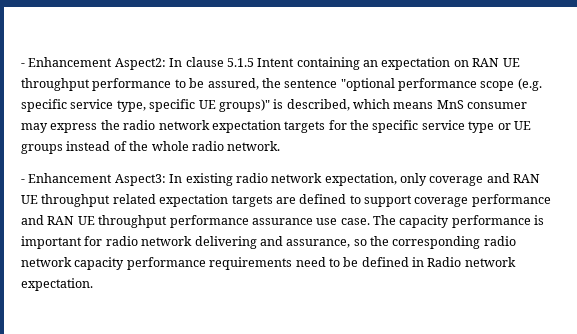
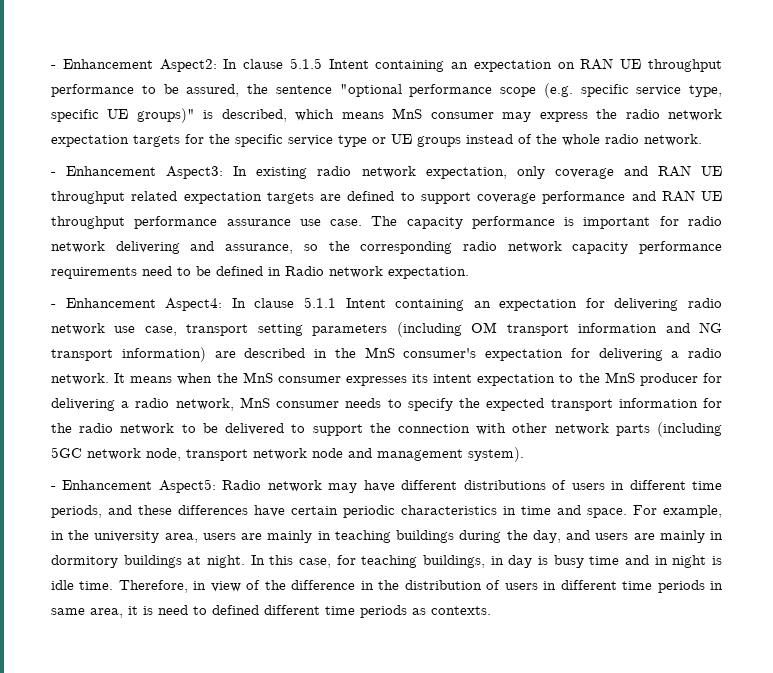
(93, 284) none -> [51,297,723,311] [51,322,722,337] [51,347,722,362] [51,372,722,386] [51,397,722,411] [51,422,722,437] [51,447,524,462] [51,479,722,493] [51,505,722,518] [51,530,724,543] [51,555,722,568] [51,580,724,593] [51,605,491,618] // - Enhancement Aspect4: In clause 5.1.1 Intent containing an expectation for delivering radio network use case, transport setting parameters (including OM transport information and NG transport information) are described in the MnS consumer's expectation for delivering a radio network. It means when the MnS consumer expresses its intent expectation to the MnS producer for delivering a radio network, MnS consumer needs to specify the expected transport information for the radio network to be delivered to support the connection with other network parts (including 5GC network node, transport network node and management system). // - Enhancement Aspect5: Radio network may have different distributions of users in different time periods, and these differences have certain periodic characteristics in time and space. For example, in the university area, users are mainly in teaching buildings during the day, and users are mainly in dormitory buildings at night. In this case, for teaching buildings, in day is busy time and in night is idle time. Therefore, in view of the difference in the distribution of users in different time periods in same area, it is need to defined different time periods as contexts.

